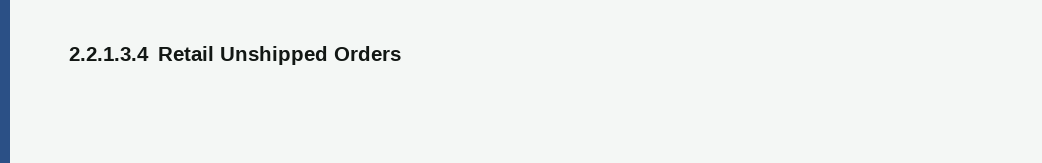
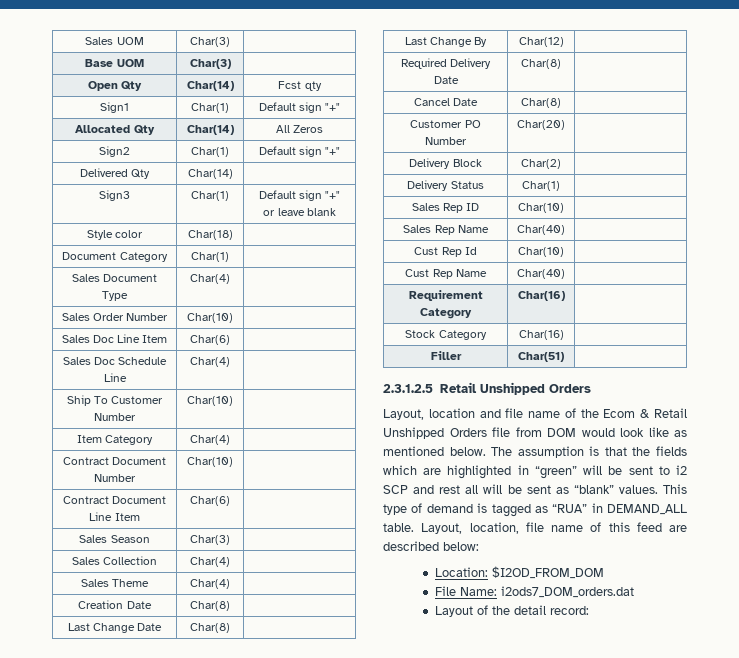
[69,46,402,65] 2.2.1.3.4 Retail Unshipped Orders -> [85,37,144,45] [190,37,230,47] [85,59,144,67] [189,59,231,69] [87,81,143,91] [186,81,234,91] [278,81,322,91] [100,102,129,113] [191,103,229,113] [258,102,341,113] [75,125,155,135] [186,125,234,135] [275,125,324,133] [99,146,130,157] [191,147,229,157] [258,146,341,157] [79,168,151,179] [187,169,233,179] [99,190,130,201] [191,191,229,201] [258,190,341,201] [263,208,336,216] [86,230,144,240] [187,230,233,240] [62,252,168,262] [191,252,229,262] [71,274,158,282] [102,291,128,301] [190,274,230,284] [61,313,169,321] [187,313,233,323] [61,334,168,343] [190,335,230,345] [62,357,168,365] [103,373,127,382] [190,357,230,367] [66,395,164,406] [94,413,136,421] [187,396,233,406] [76,435,154,445] [190,435,230,445] [62,457,167,465] [94,474,136,482] [187,457,233,467] [62,496,167,504] [89,512,140,521] [190,496,230,506] [79,535,150,543] [190,535,230,545] [71,556,158,565] [190,557,230,567] [80,579,150,587] [190,579,230,589] [78,600,152,609] [190,601,230,611] [67,623,163,633] [190,623,230,633] [404,37,488,47] [518,37,564,47] [400,58,492,69] [433,76,459,84] [521,59,561,69] [413,98,479,106] [521,98,561,108] [410,120,481,128] [425,137,467,145] [517,120,565,130] [409,158,482,169] [521,159,561,169] [407,180,484,191] [522,181,560,191] [411,203,480,213] [518,203,564,213] [403,225,489,235] [517,225,565,235] [414,247,477,257] [518,247,564,257] [405,269,487,279] [517,269,565,279] [408,290,483,301] [420,308,472,319] [517,291,565,301] [405,330,487,340] [518,330,564,340] [430,351,462,360] [518,352,564,362] [383,382,591,395] [383,408,687,420] [383,427,687,439] [383,446,687,458] [383,465,687,479] [383,484,687,494] [383,503,687,517] [383,522,687,534] [383,541,479,551] [434,566,604,579] [434,586,634,598] [434,605,589,617] Sales UOM | Char(3) | // Base UOM | Char(3) | // Open Qty | Char(14) | Fcst qty // Sign1 | Char(1) | Default sign "+" // Allocated Qty | Char(14) | All Zeros // Sign2 | Char(1) | Default sign "+" // Delivered Qty | Char(14) | // Sign3 | Char(1) | Default sign "+" or leave blank // Style color | Char(18) | // Document Category | Char(1) | // Sales Document Type | Char(4) | // Sales Order Number | Char(10) | // Sales Doc Line Item | Char(6) | // Sales Doc Schedule Line | Char(4) | // Ship To Customer Number | Char(10) | // Item Category | Char(4) | // Contract Document Number | Char(10) | // Contract Document Line Item | Char(6) | // Sales Season | Char(3) | // Sales Collection | Char(4) | // Sales Theme | Char(4) | // Creation Date | Char(8) | // Last Change Date | Char(8) | // Last Change By | Char(12) | // Required Delivery Date | Char(8) | // Cancel Date | Char(8) | // Customer PO Number | Char(20) | // Delivery Block | Char(2) | // Delivery Status | Char(1) | // Sales Rep ID | Char(10) | // Sales Rep Name | Char(40) | // Cust Rep Id | Char(10) | // Cust Rep Name | Char(40) | // Requirement Category | Char(16) | // Stock Category | Char(16) | // Filler | Char(51) | // 2.3.1.2.5 Retail Unshipped Orders // Layout, location and file name of the Ecom & Retail Unshipped Orders file from DOM would look like as mentioned below. The assumption is that the fields which are highlighted in “green” will be sent to i2 SCP and rest all will be sent as “blank” values. This type of demand is tagged as “RUA” in DEMAND_ALL table. Layout, location, file name of this feed are described below: // Location: $I2OD_FROM_DOM // File Name: i2ods7_DOM_orders.dat // Layout of the detail record:

